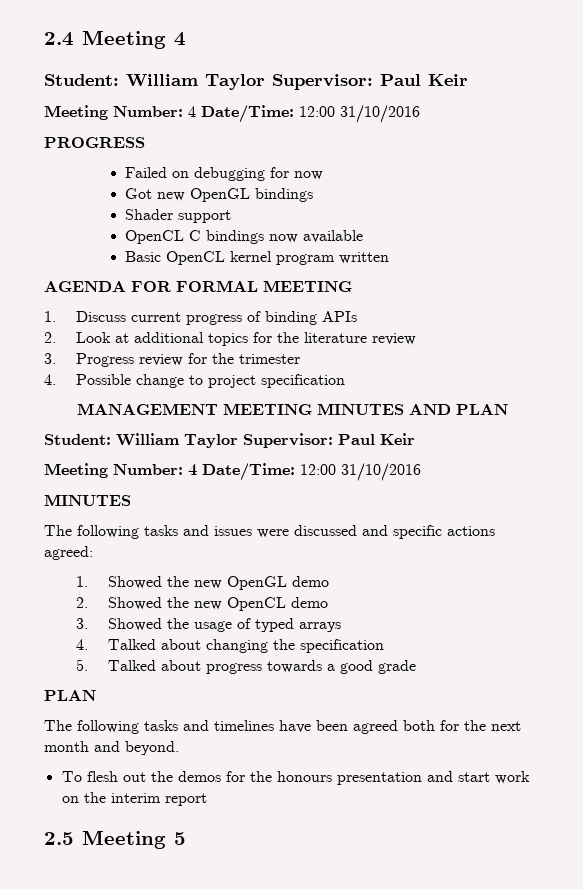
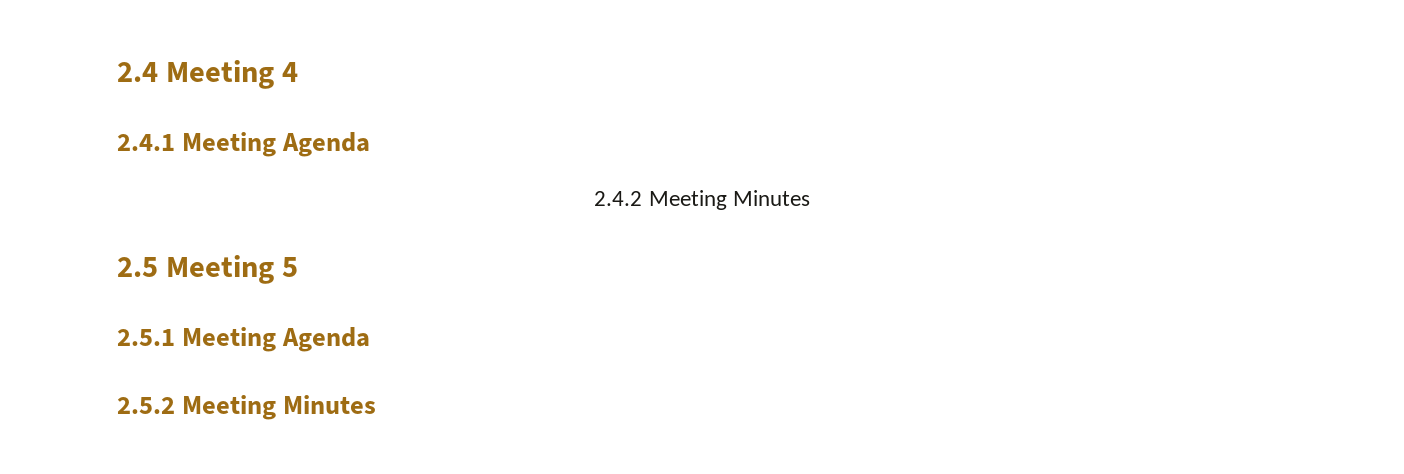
[44,74,468,90] [44,105,420,123] [44,137,145,148] [125,167,324,181] [125,188,314,202] [125,209,232,223] [125,230,364,244] [125,251,390,265] [44,280,352,292] [44,311,357,325] [44,332,416,346] [44,353,300,367] [44,374,345,388] [76,403,508,415] [44,433,415,448] [44,463,421,481] [44,494,131,506] [44,525,495,539] [44,546,93,560] [75,576,329,590] [75,597,328,611] [75,618,341,632] [75,639,384,653] [75,659,416,674] [44,690,96,701] [44,720,521,734] [44,741,179,755] [61,771,530,785] [61,792,207,806] [44,830,186,849] Student: William Taylor Supervisor: Paul Keir // Meeting Number: 4 Date/Time: 12:00 31/10/2016 // PROGRESS // Failed on debugging for now // Got new OpenGL bindings // Shader support // OpenCL C bindings now available // Basic OpenCL kernel program written // AGENDA FOR FORMAL MEETING // 1. Discuss current progress of binding APIs // 2. Look at additional topics for the literature review // 3. Progress review for the trimester // 4. Possible change to project specification // MANAGEMENT MEETING MINUTES AND PLAN // Student: William Taylor Supervisor: Paul Keir // Meeting Number: 4 Date/Time: 12:00 31/10/2016 // MINUTES // The following tasks and issues were discussed and specific actions agreed: // 1. Showed the new OpenGL demo // 2. Showed the new OpenCL demo // 3. Showed the usage of typed arrays // 4. Talked about changing the specification // 5. Talked about progress towards a good grade // PLAN // The following tasks and timelines have been agreed both for the next month and beyond. // To flesh out the demos for the honours presentation and start work on the interim report // 2.5 Meeting 5 -> [117,132,371,157] [594,190,810,210] [117,255,299,284] [117,327,371,352] [117,395,377,420] 2.4.1 Meeting Agenda // 2.4.2 Meeting Minutes // 2.5 Meeting 5 // 2.5.1 Meeting Agenda // 2.5.2 Meeting Minutes

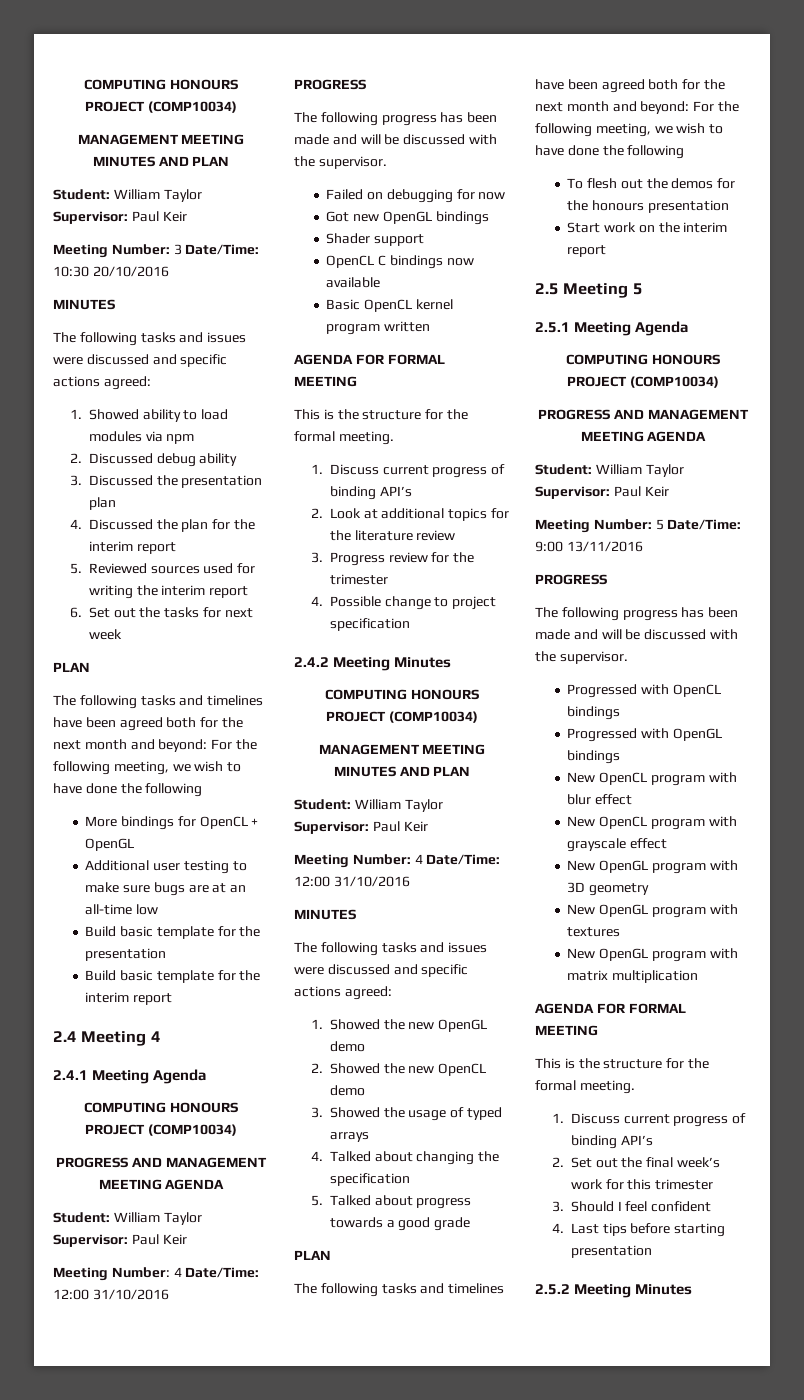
(117, 72) none -> [84,79,238,90] [85,101,237,113] [77,134,245,145] [92,156,230,167] [53,189,202,202] [53,211,187,224] [53,244,260,258] [53,266,169,277] [53,299,115,310] [53,332,247,346] [53,354,228,367] [53,376,151,390] [69,409,229,422] [88,431,195,444] [69,453,238,467] [69,475,263,488] [88,497,116,510] [69,519,255,532] [88,541,176,554] [69,563,256,574] [88,585,249,599] [69,607,253,618] [88,629,122,640] [53,662,90,672] [53,695,264,709] [53,717,243,731] [53,739,257,752] [53,761,242,775] [53,783,203,797] [85,816,259,830] [85,838,135,851] [85,860,247,874] [85,882,247,896] [85,904,158,915] [85,926,261,939] [85,948,167,961] [85,970,261,983] [85,992,172,1005] COMPUTING HONOURS PROJECT (COMP10034) // MANAGEMENT MEETING MINUTES AND PLAN // Student: William Taylor Supervisor: Paul Keir // Meeting Number: 3 Date/Time: 10:30 20/10/2016 // MINUTES // The following tasks and issues were discussed and specific actions agreed: // 1. Showed ability to load modules via npm // 2. Discussed debug ability // 3. Discussed the presentation plan // 4. Discussed the plan for the interim report // 5. Reviewed sources used for writing the interim report // 6. Set out the tasks for next week // PLAN // The following tasks and timelines have been agreed both for the next month and beyond: For the following meeting, we wish to have done the following // More bindings for OpenCL + OpenGL // Additional user testing to make sure bugs are at an all-time low // Build basic template for the presentation // Build basic template for the interim report //
[594,190,810,210] 2.4.2 Meeting Minutes -> [84,1102,238,1113] [85,1124,237,1136] [56,1157,267,1168] [98,1179,225,1190] [53,1212,202,1225] [53,1234,187,1247] [53,1267,260,1281] [53,1289,169,1300] [294,79,366,90] [294,112,498,126] [294,134,497,145] [294,156,387,169] [326,189,506,203] [326,211,489,225] [326,233,424,246] [326,255,474,269] [326,277,381,288] [326,299,453,312] [326,321,430,335] [294,354,445,365] [294,376,357,387] [294,409,468,420] [294,431,394,445] [310,464,506,478] [329,486,412,500] [310,508,509,521] [329,530,456,541] [310,552,475,566] [329,574,388,585] [310,596,497,610] [329,618,410,631] [294,657,452,671] [325,689,479,700] [326,711,478,723] [318,744,486,755] [333,766,471,777] [294,799,443,812] [294,821,428,834] [294,854,501,868] [294,876,410,887] [294,909,356,920] [294,942,488,956] [294,964,469,977] [294,986,392,1000] [310,1019,488,1032] [329,1041,365,1052] [310,1063,487,1076] [329,1085,365,1096] [310,1107,502,1121] [329,1132,369,1142] [310,1151,500,1165] [329,1173,410,1186] [310,1195,472,1209] [329,1217,471,1231] [294,1250,331,1260] [294,1283,505,1297] [535,79,725,93] [535,101,739,114] [535,123,724,137] [535,145,685,159] [567,178,736,189] [567,200,729,213] [567,222,728,233] [567,245,607,257] COMPUTING HONOURS PROJECT (COMP10034) // PROGRESS AND MANAGEMENT MEETING AGENDA // Student: William Taylor Supervisor: Paul Keir // Meeting Number: 4 Date/Time: 12:00 31/10/2016 // PROGRESS // The following progress has been made and will be discussed with the supervisor. // Failed on debugging for now // Got new OpenGL bindings // Shader support // OpenCL C bindings now available // Basic OpenCL kernel program written // AGENDA FOR FORMAL MEETING // This is the structure for the formal meeting. // 1. Discuss current progress of binding API’s // 2. Look at additional topics for the literature review // 3. Progress review for the trimester // 4. Possible change to project specification // 2.4.2 Meeting Minutes // COMPUTING HONOURS PROJECT (COMP10034) // MANAGEMENT MEETING MINUTES AND PLAN // Student: William Taylor Supervisor: Paul Keir // Meeting Number: 4 Date/Time: 12:00 31/10/2016 // MINUTES // The following tasks and issues were discussed and specific actions agreed: // 1. Showed the new OpenGL demo // 2. Showed the new OpenCL demo // 3. Showed the usage of typed arrays // 4. Talked about changing the specification // 5. Talked about progress towards a good grade // PLAN // The following tasks and timelines have been agreed both for the next month and beyond: For the following meeting, we wish to have done the following // To flesh out the demos for the honours presentation // Start work on the interim report
(371, 339) none -> [566,354,720,365] [567,376,719,388] [538,409,749,420] [580,431,707,442] [535,464,684,477] [535,486,669,499] [535,519,742,533] [535,541,643,552] [535,574,607,585] [535,607,739,621] [535,629,738,640] [535,651,628,664] [567,684,721,698] [567,706,621,720] [567,728,722,742] [567,750,621,764] [567,772,737,786] [567,794,632,805] [567,816,737,830] [567,838,667,852] [567,860,738,874] [567,882,649,896] [567,904,738,918] [567,927,621,937] [567,948,738,962] [567,970,698,983] [535,1003,686,1014] [535,1025,598,1036] [535,1058,709,1069] [535,1080,635,1094] [551,1113,747,1127] [570,1135,653,1149] [551,1157,720,1168] [570,1179,714,1190] [551,1201,712,1212] [551,1223,726,1237] [570,1245,652,1258] // COMPUTING HONOURS PROJECT (COMP10034) // PROGRESS AND MANAGEMENT MEETING AGENDA // Student: William Taylor Supervisor: Paul Keir // Meeting Number: 5 Date/Time: 9:00 13/11/2016 // PROGRESS // The following progress has been made and will be discussed with the supervisor. // Progressed with OpenCL bindings // Progressed with OpenGL bindings // New OpenCL program with blur effect // New OpenCL program with grayscale effect // New OpenGL program with 3D geometry // New OpenGL program with textures // New OpenGL program with matrix multiplication // AGENDA FOR FORMAL MEETING // This is the structure for the formal meeting. // 1. Discuss current progress of binding API’s // 2. Set out the final week’s work for this trimester // 3. Should I feel confident // 4. Last tips before starting presentation

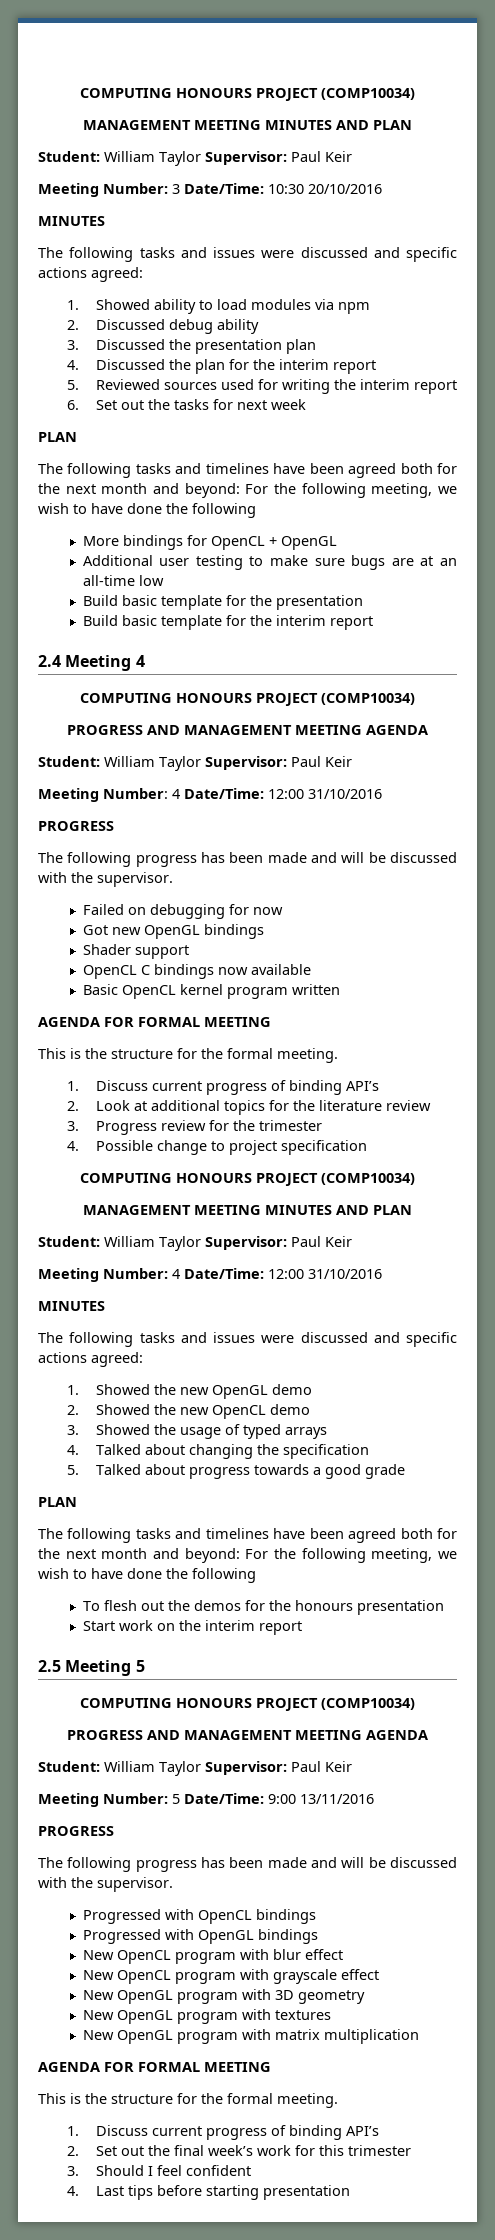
[53,1069,207,1084] // 2.4.1 Meeting Agenda -> (145, 661) none
[294,657,452,671] // 2.4.2 Meeting Minutes -> (367, 1147) none
[535,321,689,336] // 2.5.1 Meeting Agenda -> (145, 1666) none
[535,1284,693,1298] // 2.5.2 Meeting Minutes -> (350, 2192) none

